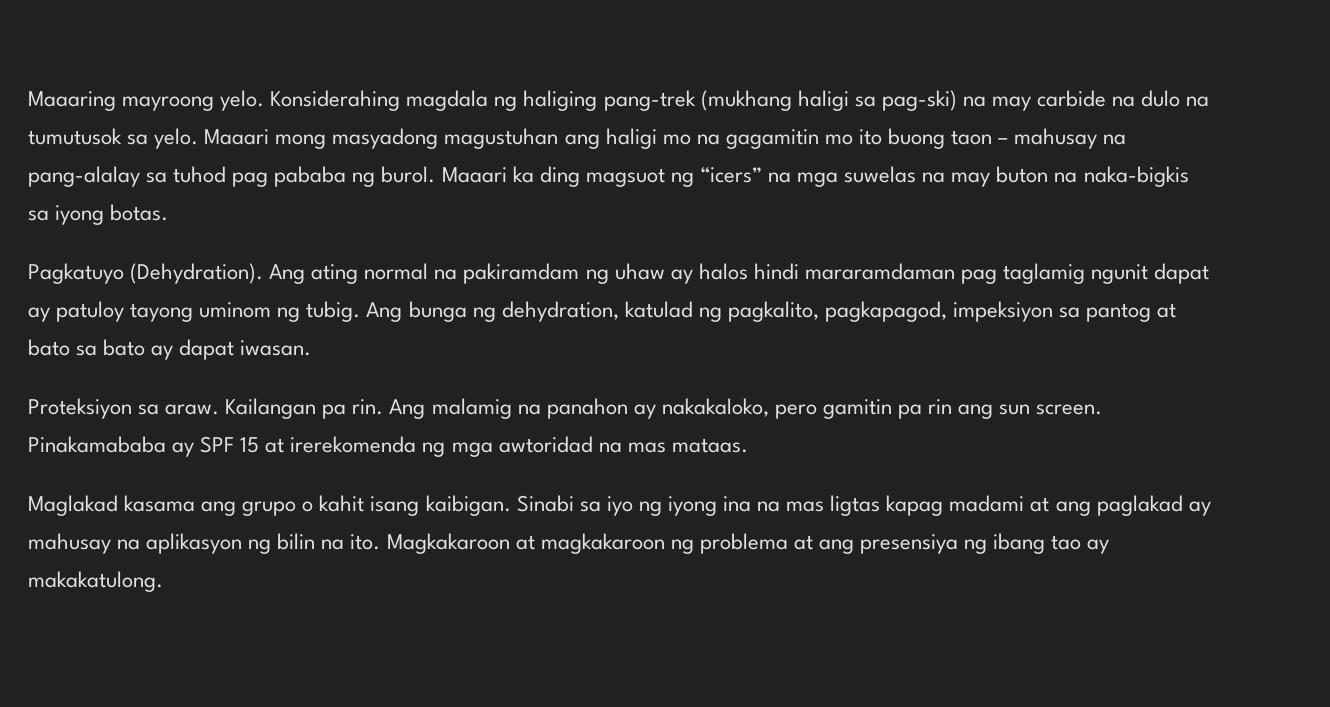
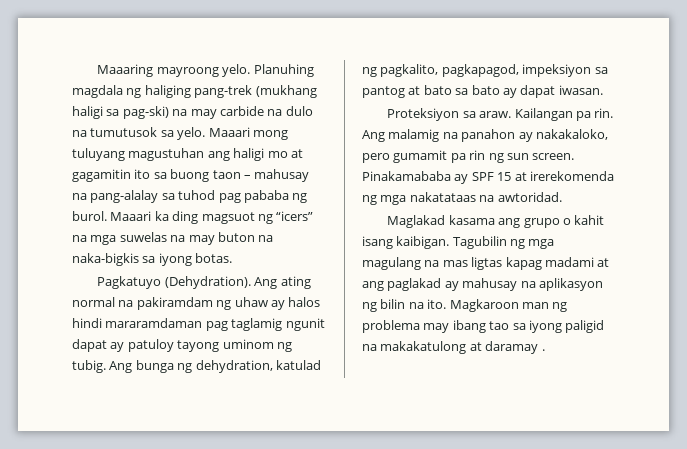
[270,90,401,111] Konsiderahing -> [253,64,314,77] Planuhing
[332,128,439,149] masyadong -> [72,148,125,161] tuluyang
[696,129,882,149] na gagamitin mo ito -> [290,149,303,158] [72,169,167,182] at gagamitin ito sa
[822,399,892,419] gamitin -> [393,150,448,163] gumamit
[958,404,994,419] ang -> [488,153,504,163] ng
[498,436,748,453] awtoridad na mas mataas. -> [409,192,562,202] nakatataas na awtoridad.
[516,495,751,516] Sinabi sa iyo ng iyong ina -> [452,236,555,249] [362,257,421,270] Tagubilin ng mga magulang
[386,533,1110,554] [28,571,163,592] Magkakaroon at magkakaroon ng problema at ang presensiya ng ibang tao ay makakatulong. -> [449,299,568,312] [362,320,605,333] [362,341,545,354] Magkaroon man ng problema may ibang tao sa iyong paligid na makakatulong at daramay .

